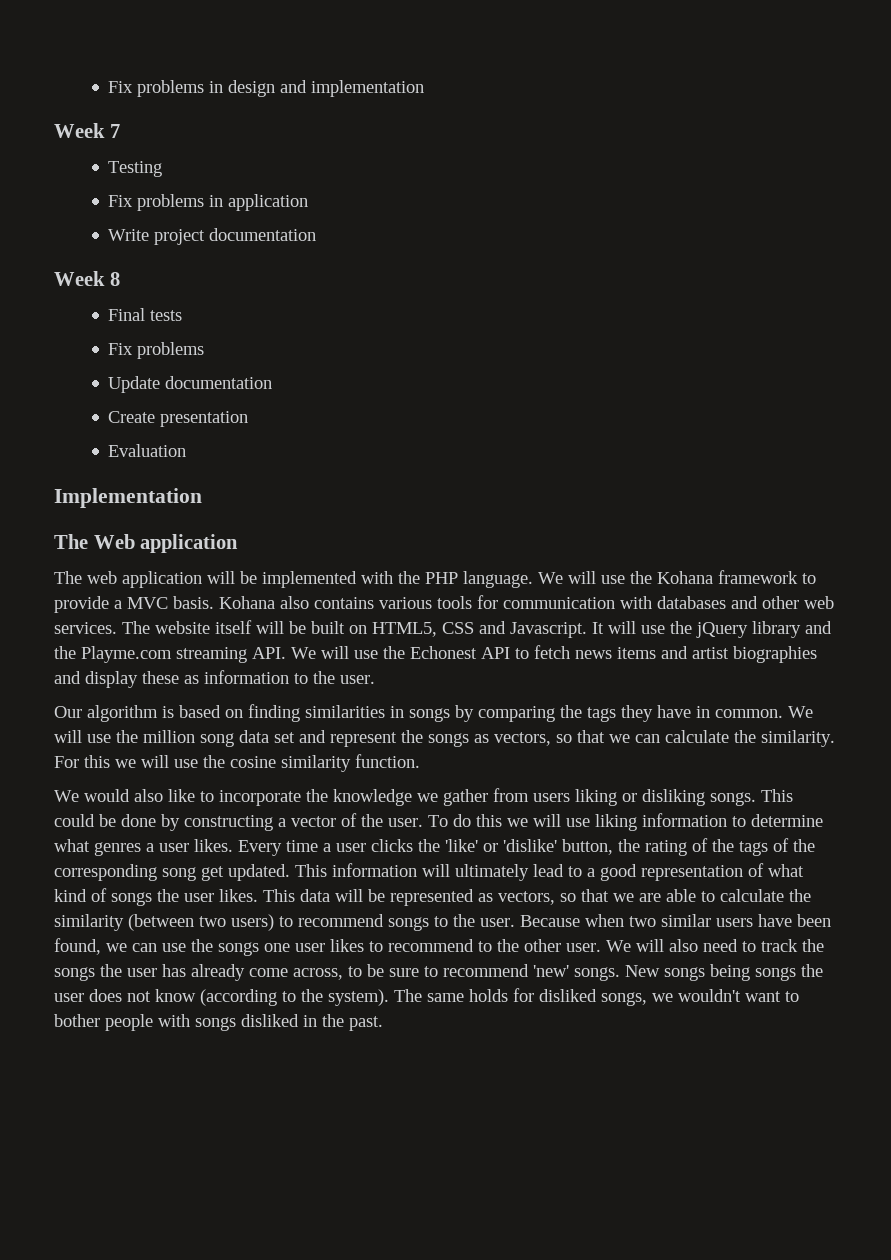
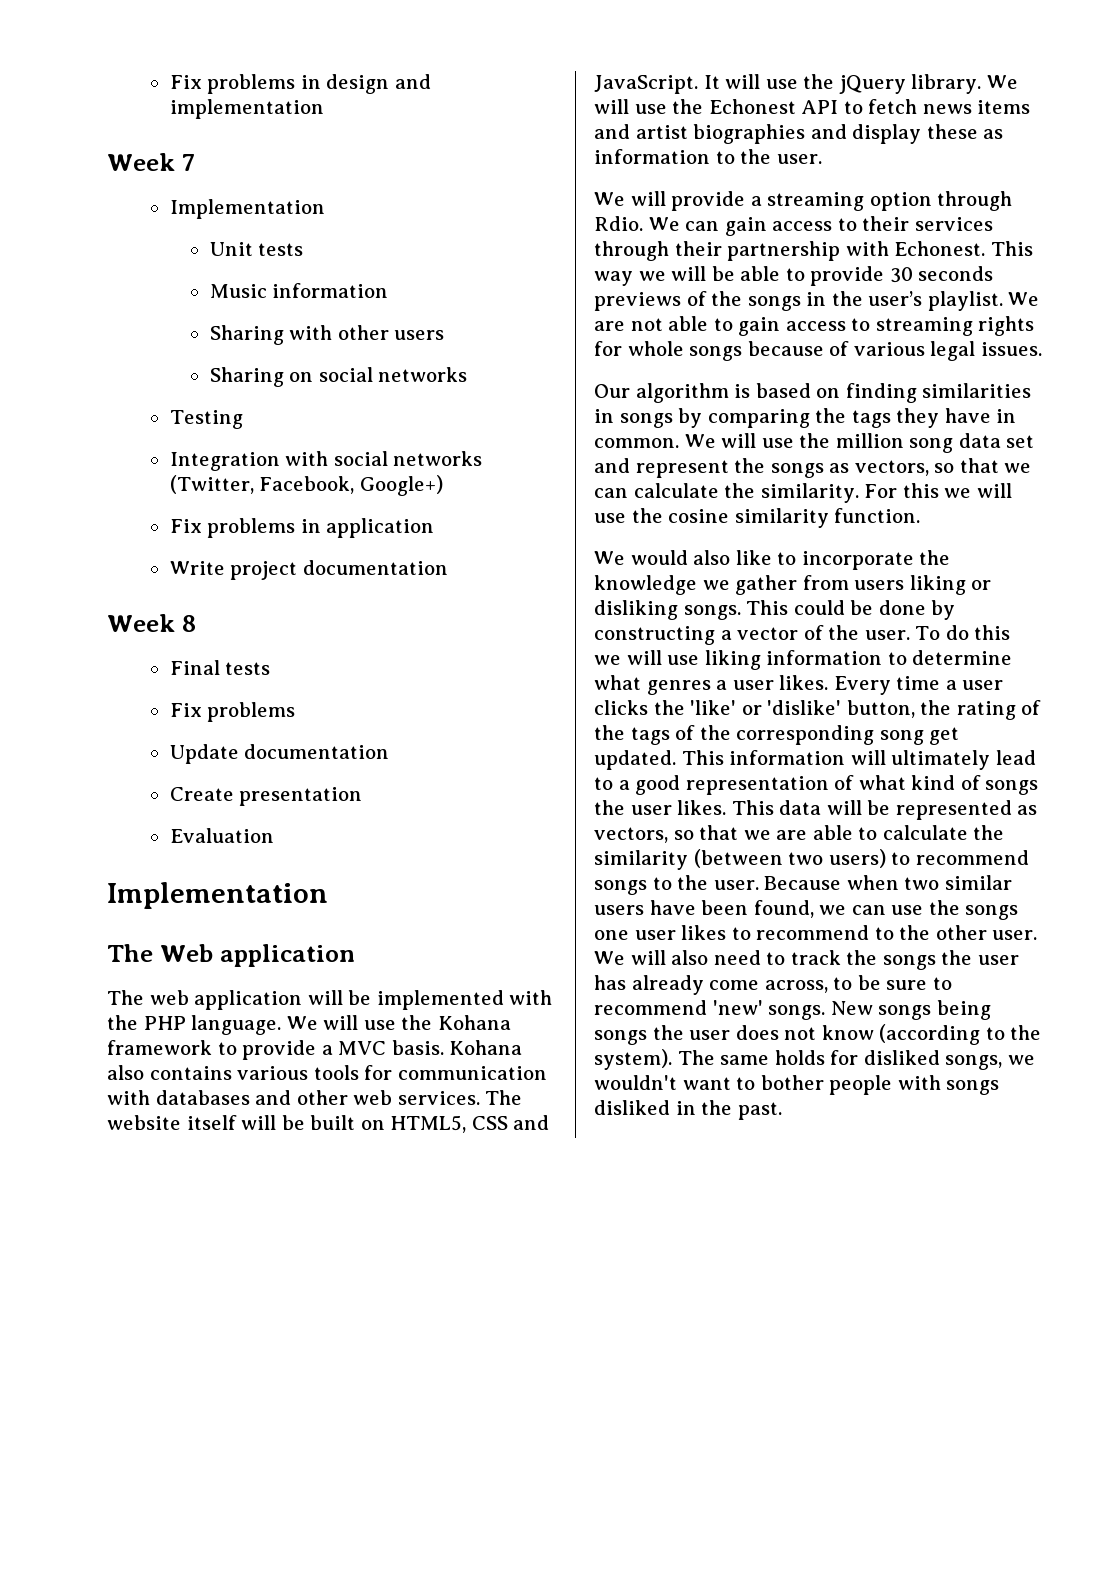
[108,161,163,177] Testing -> [169,199,325,219] [209,242,304,256] [209,283,389,298] [209,325,445,345] [209,367,468,387] [169,410,243,429] [169,451,483,471] [169,475,443,496] Implementation // Unit tests // Music information // Sharing with other users // Sharing on social networks // Testing // Integration with social networks (Twitter, Facebook, Google+)
[510,622,587,638] Javascript. -> [594,75,698,94] JavaScript.
[752,621,832,638] [54,646,286,663] library and the Playme.com streaming API. -> [911,74,982,94] library.
(375, 679) none -> [594,191,1013,211] [594,216,993,236] [594,241,1033,261] [594,266,994,286] [594,291,1040,311] [594,316,1035,336] [594,341,1042,361] // We will provide a streaming option through Rdio. We can gain access to their services through their partnership with Echonest. This way we will be able to provide 30 seconds previews of the songs in the user’s playlist. We are not able to gain access to streaming rights for whole songs because of various legal issues.

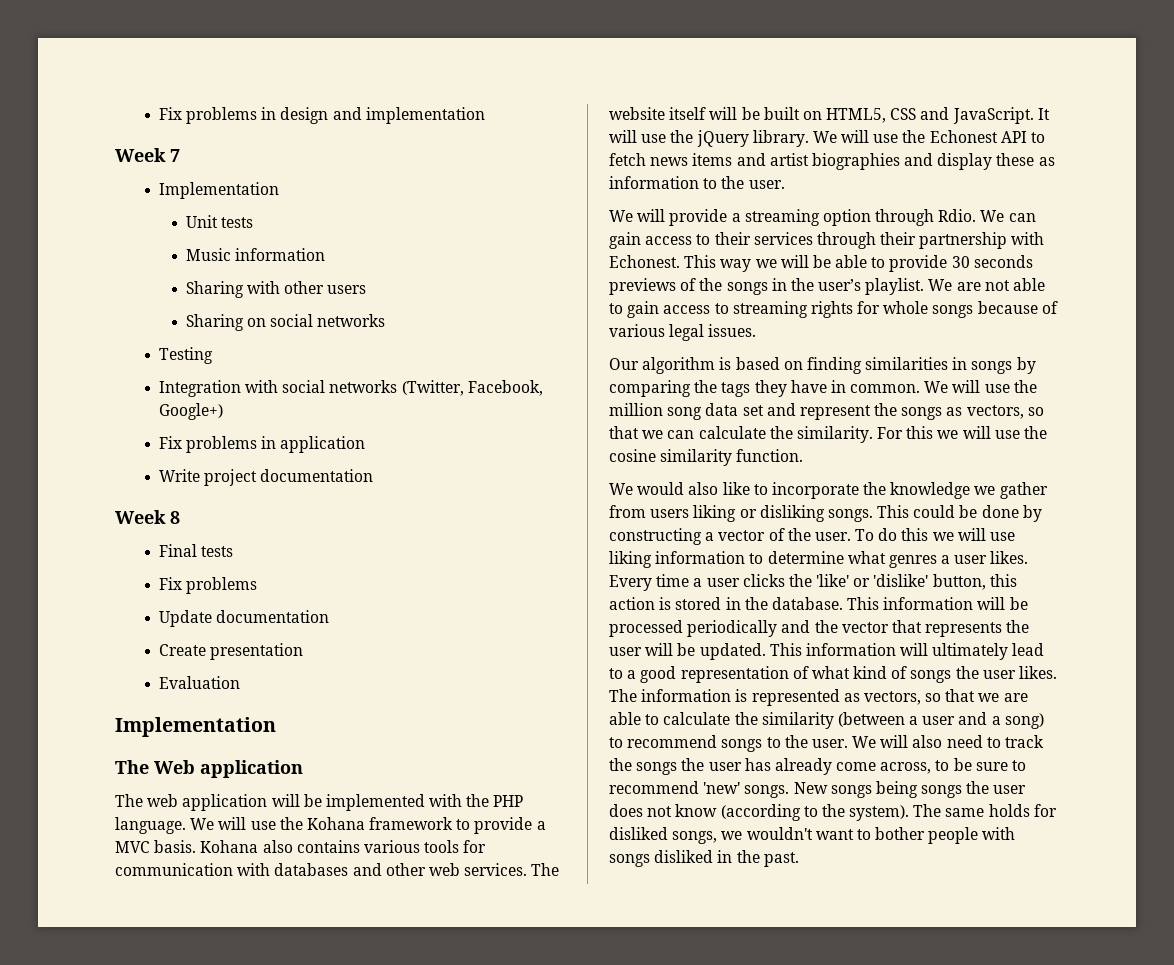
[920,700,1042,720] [594,725,960,745] the rating of the tags of the corresponding song get -> [989,574,1017,587] [609,597,1028,610] [609,620,1030,637] [609,643,696,656] this action is stored in the database. This information will be processed periodically and the vector that represents the user will be
[731,800,891,815] This data will be -> [609,689,748,702] The information is
[788,849,886,868] two users) -> [909,712,1044,729] a user and a song)
[764,875,1012,890] [594,900,1019,920] [594,925,1038,940] Because when two similar users have been found, we can use the songs one user likes to recommend to the other user. -> (848, 743) none

